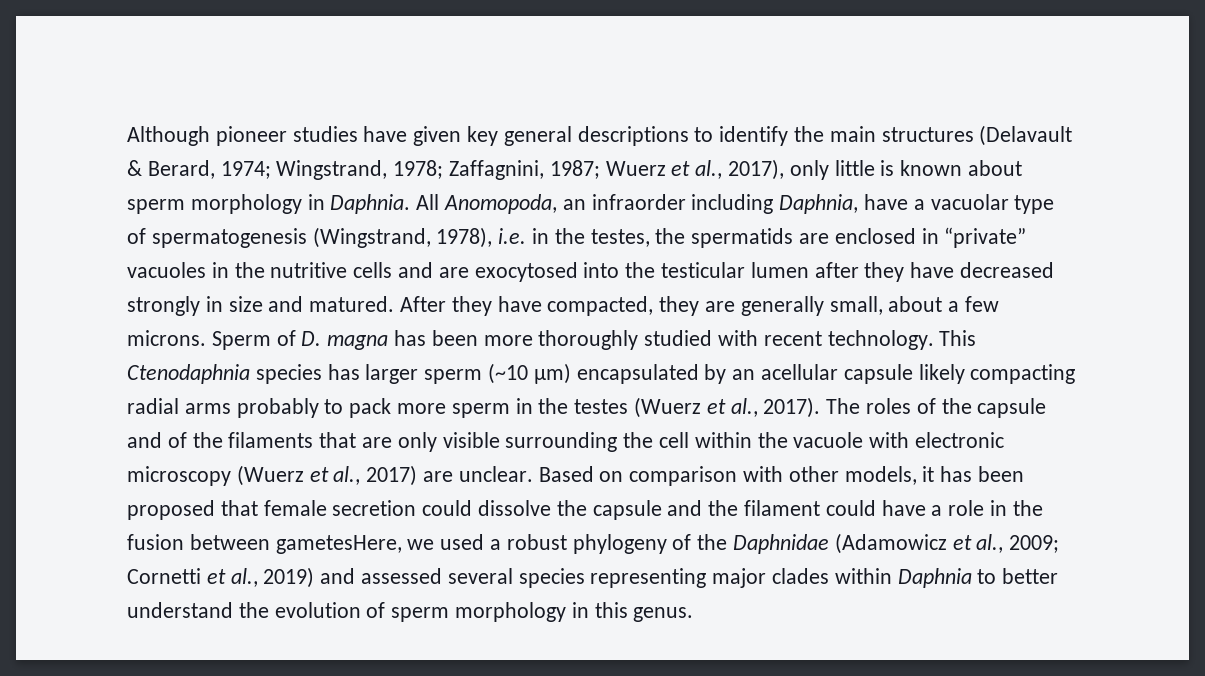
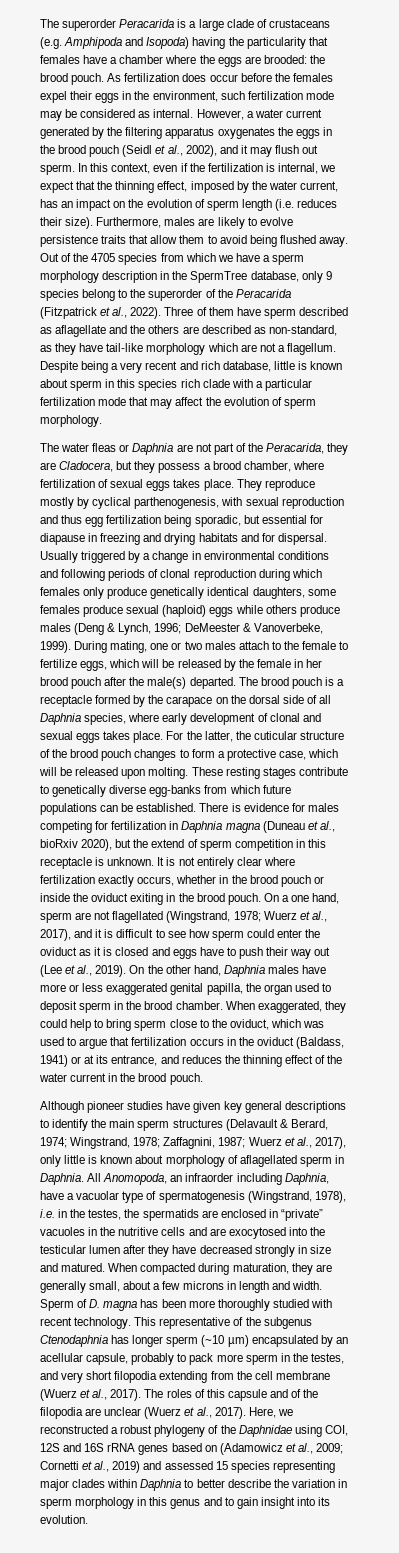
(127, 136) none -> [40,19,330,31] [40,37,328,49] [40,55,325,67] [40,73,333,85] [40,91,334,103] [40,109,322,121] [40,127,332,139] [40,145,319,157] [40,163,336,175] [40,181,338,193] [40,199,338,211] [40,217,293,229] [40,235,348,247] [40,253,305,265] [40,271,332,283] [40,289,291,301] [40,307,348,319] [40,325,337,337] [40,343,336,355] [40,361,343,373] [40,379,312,391] [40,397,316,409] [40,415,102,427] [40,443,349,455] [40,461,324,473] [40,479,315,491] [40,497,344,509] [40,515,323,527] [40,533,327,545] [40,551,329,563] [40,569,322,581] [40,587,336,599] [40,605,340,617] [40,623,323,635] [40,641,349,653] [40,659,323,671] [40,677,345,689] [40,695,332,707] [40,713,321,725] [40,731,344,743] [40,749,339,761] [39,767,348,779] [40,785,291,797] [40,803,339,815] [40,821,335,833] [40,839,326,851] [40,857,295,869] [40,875,324,887] [40,893,340,905] [40,911,327,923] [40,929,321,941] [40,947,331,959] [40,965,327,977] [40,983,331,995] [40,1001,346,1013] [40,1019,325,1031] [40,1037,344,1049] [40,1055,343,1067] [39,1073,203,1085] The superorder Peracarida is a large clade of crustaceans (e.g. Amphipoda and Isopoda) having the particularity that females have a chamber where the eggs are brooded: the brood pouch. As fertilization does occur before the females expel their eggs in the environment, such fertilization mode may be considered as internal. However, a water current generated by the filtering apparatus oxygenates the eggs in the brood pouch (Seidl et al., 2002), and it may flush out sperm. In this context, even if the fertilization is internal, we expect that the thinning effect, imposed by the water current, has an impact on the evolution of sperm length (i.e. reduces their size). Furthermore, males are likely to evolve persistence traits that allow them to avoid being flushed away. Out of the 4705 species from which we have a sperm morphology description in the SpermTree database, only 9 species belong to the superorder of the Peracarida (Fitzpatrick et al., 2022). Three of them have sperm described as aflagellate and the others are described as non-standard, as they have tail-like morphology which are not a flagellum. Despite being a very recent and rich database, little is known about sperm in this species rich clade with a particular fertilization mode that may affect the evolution of sperm morphology. // The water fleas or Daphnia are not part of the Peracarida, they are Cladocera, but they possess a brood chamber, where fertilization of sexual eggs takes place. They reproduce mostly by cyclical parthenogenesis, with sexual reproduction and thus egg fertilization being sporadic, but essential for diapause in freezing and drying habitats and for dispersal. Usually triggered by a change in environmental conditions and following periods of clonal reproduction during which females only produce genetically identical daughters, some females produce sexual (haploid) eggs while others produce males (Deng & Lynch, 1996; DeMeester & Vanoverbeke, 1999). During mating, one or two males attach to the female to fertilize eggs, which will be released by the female in her brood pouch after the male(s) departed. The brood pouch is a receptacle formed by the carapace on the dorsal side of all Daphnia species, where early development of clonal and sexual eggs takes place. For the latter, the cuticular structure of the brood pouch changes to form a protective case, which will be released upon molting. These resting stages contribute to genetically diverse egg-banks from which future populations can be established. There is evidence for males competing for fertilization in Daphnia magna (Duneau et al., bioRxiv 2020), but the extend of sperm competition in this receptacle is unknown. It is not entirely clear where fertilization exactly occurs, whether in the brood pouch or inside the oviduct exiting in the brood pouch. On a one hand, sperm are not flagellated (Wingstrand, 1978; Wuerz et al., 2017), and it is difficult to see how sperm could enter the oviduct as it is closed and eggs have to push their way out (Lee et al., 2019). On the other hand, Daphnia males have more or less exaggerated genital papilla, the organ used to deposit sperm in the brood chamber. When exaggerated, they could help to bring sperm close to the oviduct, which was used to argue that fertilization occurs in the oviduct (Baldass, 1941) or at its entrance, and reduces the thinning effect of the water current in the brood pouch. //
(876, 134) none -> [137,1120,170,1131] sperm
[127,194,302,214] sperm morphology -> [165,1155,332,1167] morphology of aflagellated sperm
[400,296,654,316] After they have compacted, -> [108,1263,289,1275] When compacted during maturation,
[127,330,206,346] microns. -> [182,1281,322,1293] microns in length and width.
[127,364,419,384] Ctenodaphnia species has larger -> [159,1317,312,1329] [40,1335,164,1347] representative of the subgenus Ctenodaphnia has longer
[843,364,1076,384] [127,398,231,414] capsule likely compacting radial arms -> [86,1353,129,1365] capsule,
[574,399,629,414] testes -> [310,1353,344,1364] [40,1371,330,1383] testes, and very short filopodia extending from the cell membrane
[941,398,972,414] the -> [206,1389,225,1398] this
[228,432,1005,452] [127,465,1025,486] [127,500,1043,520] [127,534,485,554] filaments that are only visible surrounding the cell within the vacuole with electronic microscopy (Wuerz et al., 2017) are unclear. Based on comparison with other models, it has been proposed that female secretion could dissolve the capsule and the filament could have a role in the fusion between gametesHere, we used -> [40,1407,293,1419] [40,1425,108,1434] filopodia are unclear (Wuerz et al., 2017). Here, we reconstructed
(830, 544) none -> [294,1425,348,1437] [40,1443,217,1455] using COI, 12S and 16S rRNA genes based on
[447,568,513,584] several -> [215,1461,228,1470] 15
[127,602,694,622] understand the evolution of sperm morphology in this genus. -> [227,1479,347,1488] [40,1497,331,1509] [40,1515,88,1524] describe the variation in sperm morphology in this genus and to gain insight into its evolution.

